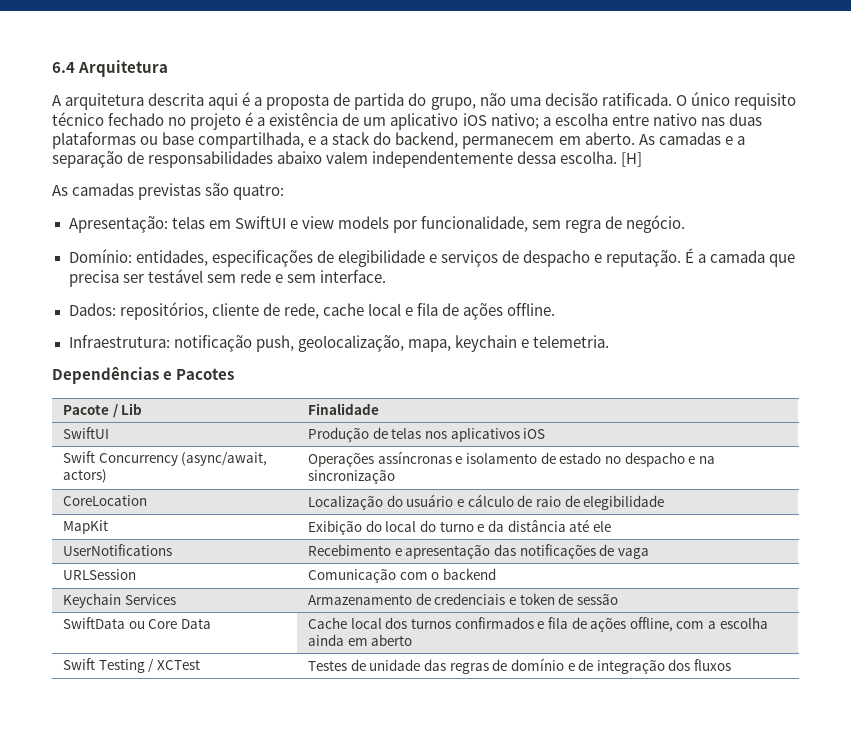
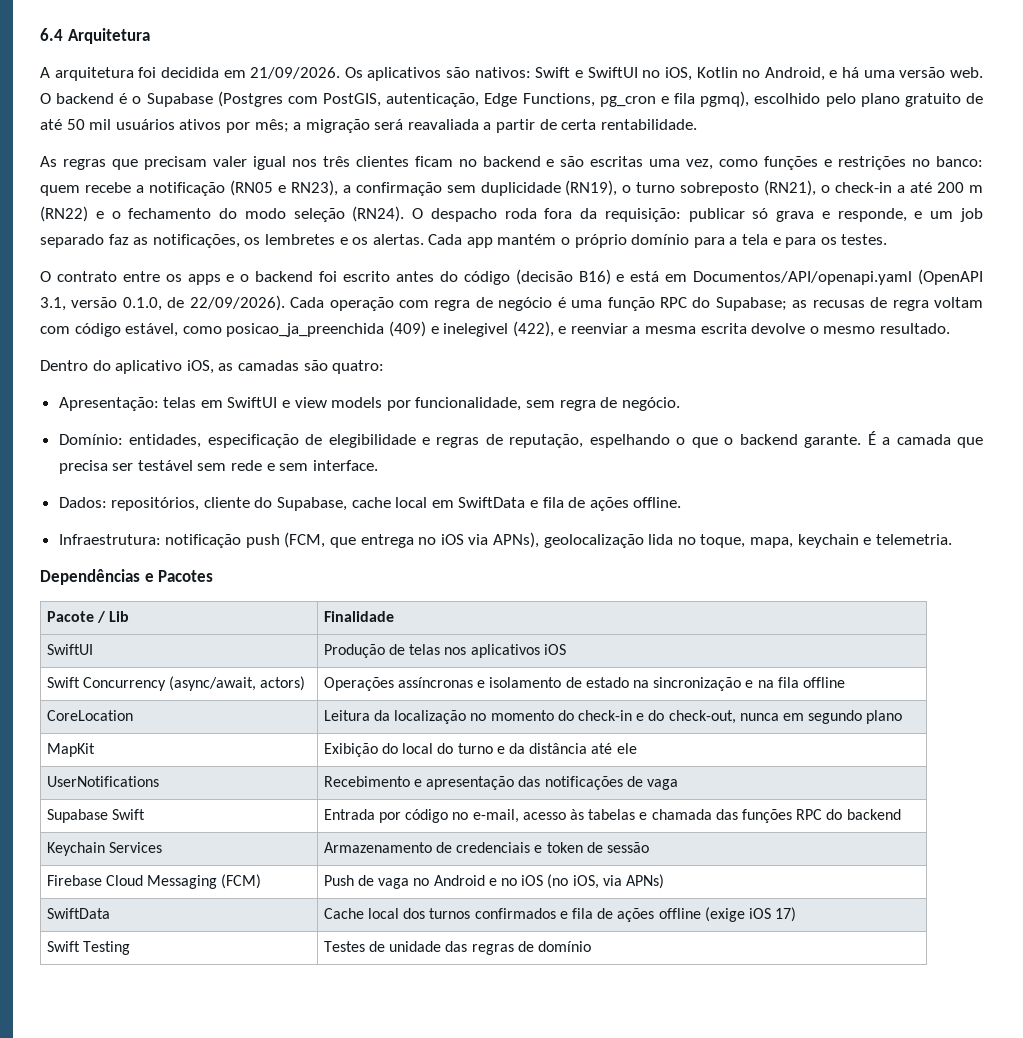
[148,92,796,110] [52,112,762,130] [52,132,745,149] [52,151,643,168] [52,183,202,200] descrita aqui é a proposta de partida do grupo, não uma decisão ratificada. O único requisito técnico fechado no projeto é a existência de um aplicativo iOS nativo; a escolha entre nativo nas duas plataformas ou base compartilhada, e a stack do backend, permanecem em aberto. As camadas e a separação de responsabilidades abaixo valem independentemente dessa escolha. [H] // As camadas previstas -> [138,67,983,81] [40,91,983,107] [40,119,697,133] [40,156,984,170] [40,180,984,196] [40,206,984,222] [40,234,888,248] [40,269,984,285] [40,295,984,311] [40,321,951,337] [40,360,299,374] foi decidida em 21/09/2026. Os aplicativos são nativos: Swift e SwiftUI no iOS, Kotlin no Android, e há uma versão web. O backend é o Supabase (Postgres com PostGIS, autenticação, Edge Functions, pg_cron e fila pgmq), escolhido pelo plano gratuito de até 50 mil usuários ativos por mês; a migração será reavaliada a partir de certa rentabilidade. // As regras que precisam valer igual nos três clientes ficam no backend e são escritas uma vez, como funções e restrições no banco: quem recebe a notificação (RN05 e RN23), a confirmação sem duplicidade (RN19), o turno sobreposto (RN21), o check-in a até 200 m (RN22) e o fechamento do modo seleção (RN24). O despacho roda fora da requisição: publicar só grava e responde, e um job separado faz as notificações, os lembretes e os alertas. Cada app mantém o próprio domínio para a tela e para os testes. // O contrato entre os apps e o backend foi escrito antes do código (decisão B16) e está em Documentos/API/openapi.yaml (OpenAPI 3.1, versão 0.1.0, de 22/09/2026). Cada operação com regra de negócio é uma função RPC do Supabase; as recusas de regra voltam com código estável, como posicao_ja_preenchida (409) e inelegivel (422), e reenviar a mesma escrita devolve o mesmo resultado. // Dentro do aplicativo iOS, as camadas
[211,250,313,267] especificações -> [207,434,299,448] especificação
[440,250,681,267] serviços de despacho e reputação. -> [436,434,862,448] regras de reputação, espelhando o que o backend garante.
[262,303,401,319] de rede, cache local -> [254,497,526,511] do Supabase, cache local em SwiftData
[255,335,404,352] push, geolocalização, -> [245,532,746,548] push (FCM, que entrega no iOS via APNs), geolocalização lida no toque,
[604,452,715,467] [308,470,396,484] [63,495,148,506] [308,494,665,510] no despacho e na sincronização // CoreLocation | Localização do usuário e cálculo de raio de elegibilidade -> [633,677,845,691] [46,710,133,721] [323,710,903,724] na sincronização e na fila offline // CoreLocation | Leitura da localização no momento do check-in e do check-out, nunca em segundo plano
[63,569,137,580] [308,569,440,583] URLSession | Comunicação com o -> [46,809,146,823] [323,809,843,823] Supabase Swift | Entrada por código no e-mail, acesso às tabelas e chamada das funções RPC do
[63,617,211,629] SwiftData ou Core Data -> [46,874,262,889] [323,874,664,889] [46,908,110,919] Firebase Cloud Messaging (FCM) | Push de vaga no Android e no iOS (no iOS, via APNs) // SwiftData
[629,617,768,632] [308,634,413,646] offline, com a escolha ainda em aberto -> [658,907,797,922] offline (exige iOS 17)
[148,659,200,673] / XCTest -> (131, 948) none
[567,659,732,674] e de integração dos fluxos -> (592, 946) none

